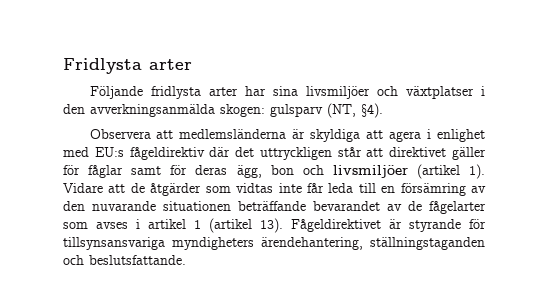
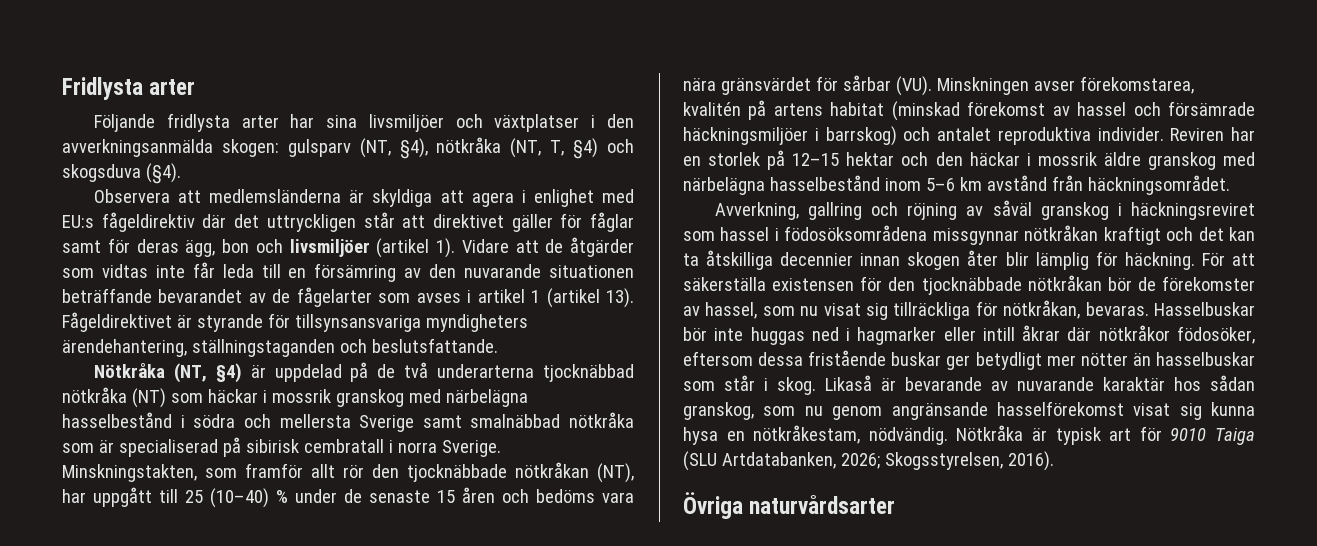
[361,103,383,118] §4). -> [399,137,634,159] [62,163,181,184] §4), nötkråka (NT, T, §4) och skogsduva (§4).
(186, 260) none -> [93,362,634,383] [62,387,528,408] [62,412,634,432] [62,437,501,457] [62,462,634,483] [62,487,634,508] [683,75,1194,96] [683,100,1255,121] [683,126,1255,146] [683,150,1255,170] [683,175,1230,195] [714,200,1255,220] [683,225,1255,245] [683,250,1255,270] [683,275,1255,295] [683,300,1255,320] [683,325,1255,345] [683,350,1255,370] [683,375,1255,395] [683,401,1255,420] [683,425,1255,445] [683,451,1054,471] [683,492,896,519] // Nötkråka (NT, §4) är uppdelad på de två underarterna tjocknäbbad nötkråka (NT) som häckar i mossrik granskog med närbelägna hasselbestånd i södra och mellersta Sverige samt smalnäbbad nötkråka som är specialiserad på sibirisk cembratall i norra Sverige. Minskningstakten, som framför allt rör den tjocknäbbade nötkråkan (NT), har uppgått till 25 (10–40) % under de senaste 15 åren och bedöms vara nära gränsvärdet för sårbar (VU). Minskningen avser förekomstarea, kvalitén på artens habitat (minskad förekomst av hassel och försämrade häckningsmiljöer i barrskog) och antalet reproduktiva individer. Reviren har en storlek på 12–15 hektar och den häckar i mossrik äldre granskog med närbelägna hasselbestånd inom 5–6 km avstånd från häckningsområdet. // Avverkning, gallring och röjning av såväl granskog i häckningsreviret som hassel i födosöksområdena missgynnar nötkråkan kraftigt och det kan ta åtskilliga decennier innan skogen åter blir lämplig för häckning. För att säkerställa existensen för den tjocknäbbade nötkråkan bör de förekomster av hassel, som nu visat sig tillräckliga för nötkråkan, bevaras. Hasselbuskar bör inte huggas ned i hagmarker eller intill åkrar där nötkråkor födosöker, eftersom dessa fristående buskar ger betydligt mer nötter än hasselbuskar som står i skog. Likaså är bevarande av nuvarande karaktär hos sådan granskog, som nu genom angränsande hasselförekomst visat sig kunna hysa en nötkråkestam, nödvändig. Nötkråka är typisk art för 9010 Taiga (SLU Artdatabanken, 2026; Skogsstyrelsen, 2016). // Övriga naturvårdsarter

